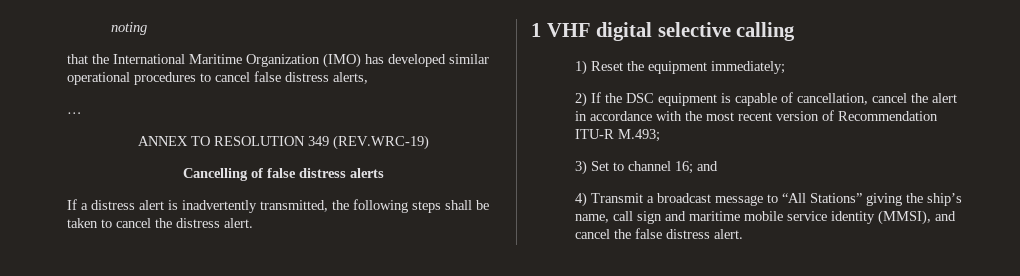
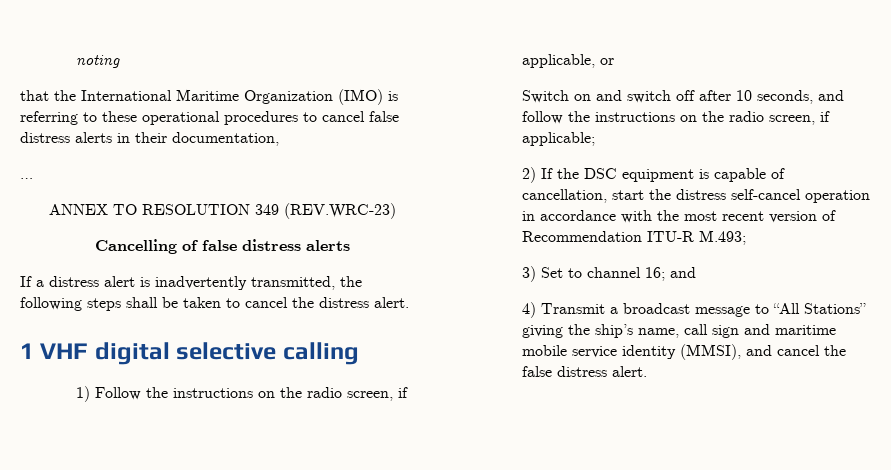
[365,54,489,67] has developed similar -> [388,91,398,101] [20,111,137,125] is referring to these
[333,72,368,84] alerts, -> [75,132,279,146] alerts in their documentation,
[333,135,429,150] (REV.WRC-19) -> [284,203,396,219] (REV.WRC-23)
[591,61,786,74] Reset the equipment immediately; -> [94,387,408,401] [521,54,614,68] [521,90,844,104] [521,111,830,125] [521,132,595,146] Follow the instructions on the radio screen, if applicable, or // Switch on and switch off after 10 seconds, and follow the instructions on the radio screen, if applicable;
[872,93,958,103] cancel the alert -> [611,189,870,203] start the distress self-cancel operation

